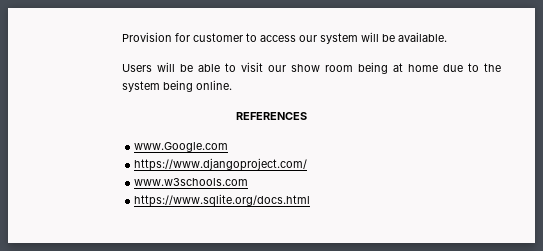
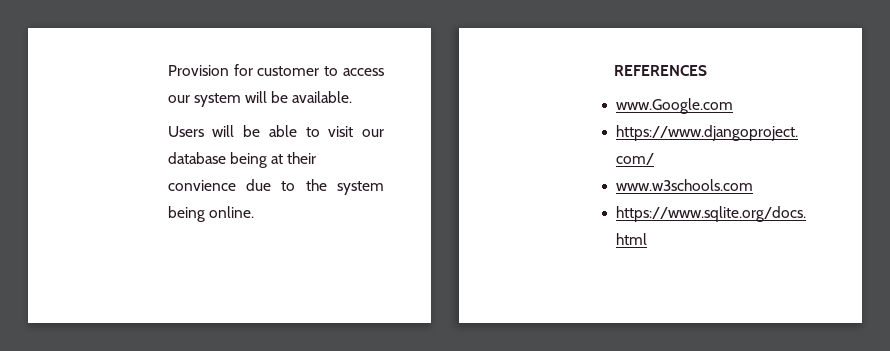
[291,62,439,74] show room being at home -> [167,152,317,168] [167,180,236,191] database being at their convience

